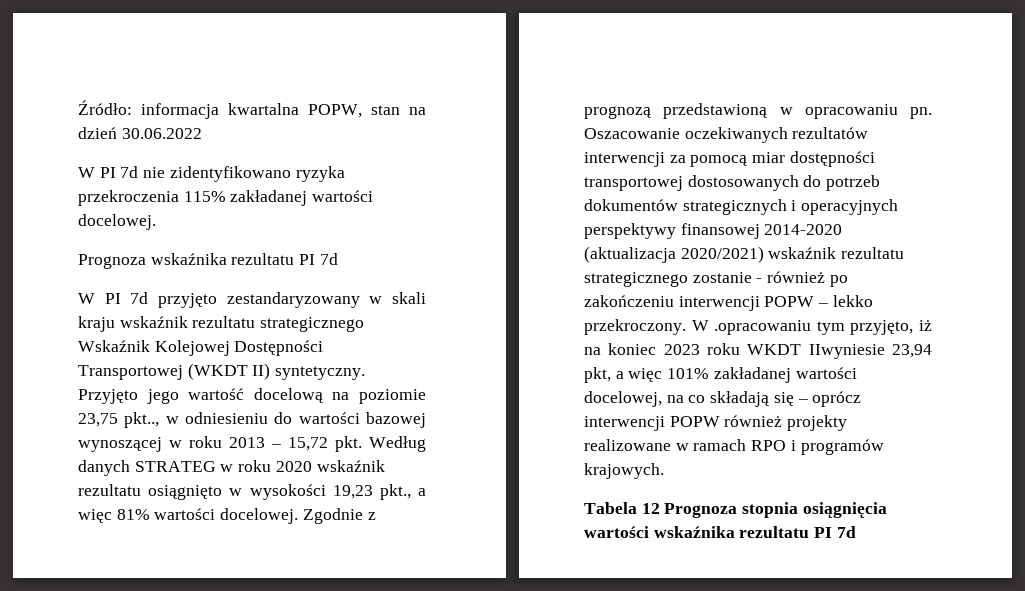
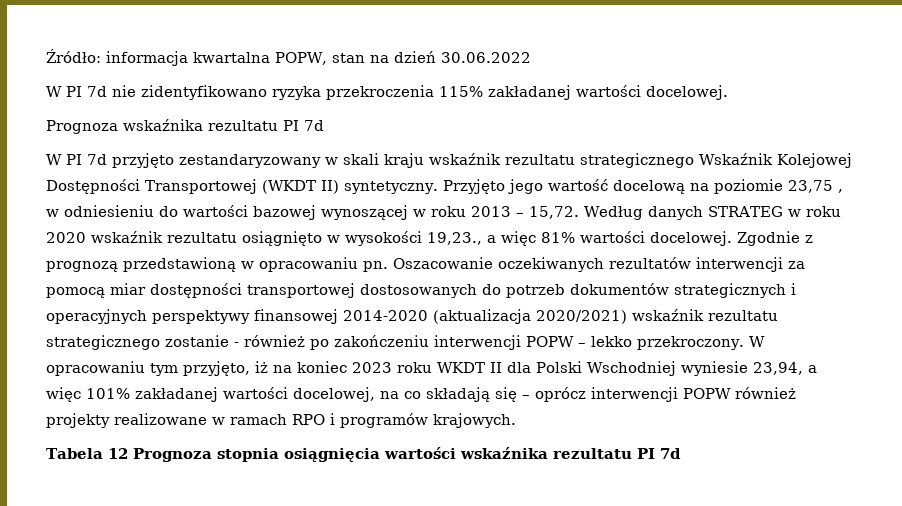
[124,412,160,428] pkt.., -> [837,189,843,193] ,
[288,436,362,452] 15,72 pkt. -> [529,206,579,219] 15,72.
[332,484,411,500] 19,23 pkt., -> [427,232,482,245] 19,23.,
[714,320,812,335] .opracowaniu -> [46,361,145,376] opracowaniu
[808,344,932,359] [584,367,611,383] IIwyniesie 23,94 pkt, -> [490,361,803,376] II dla Polski Wschodniej wyniesie 23,94,

